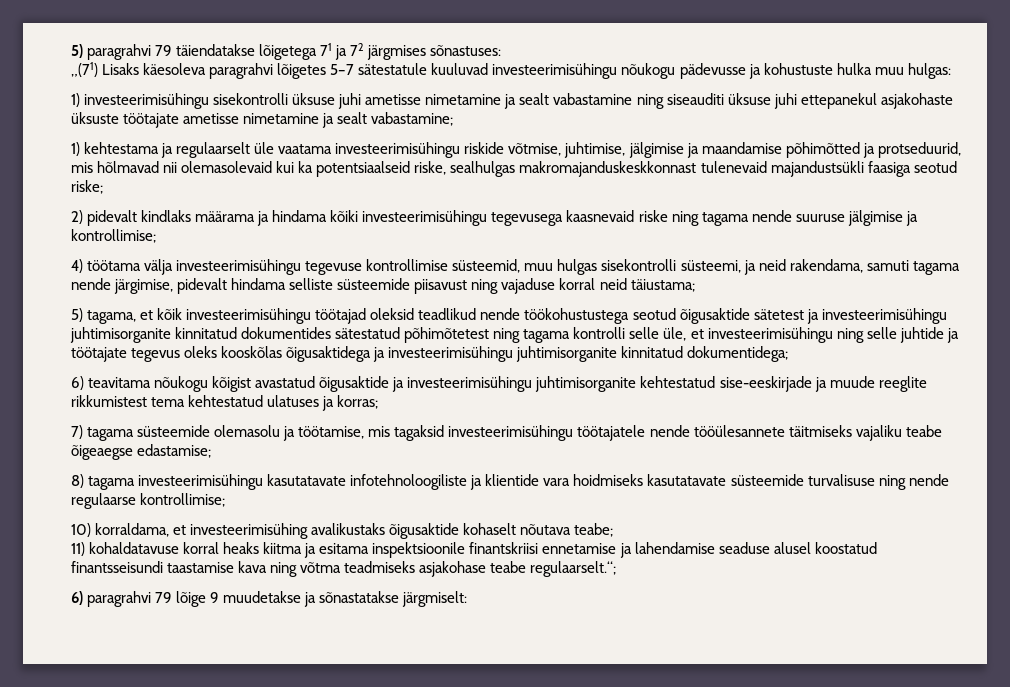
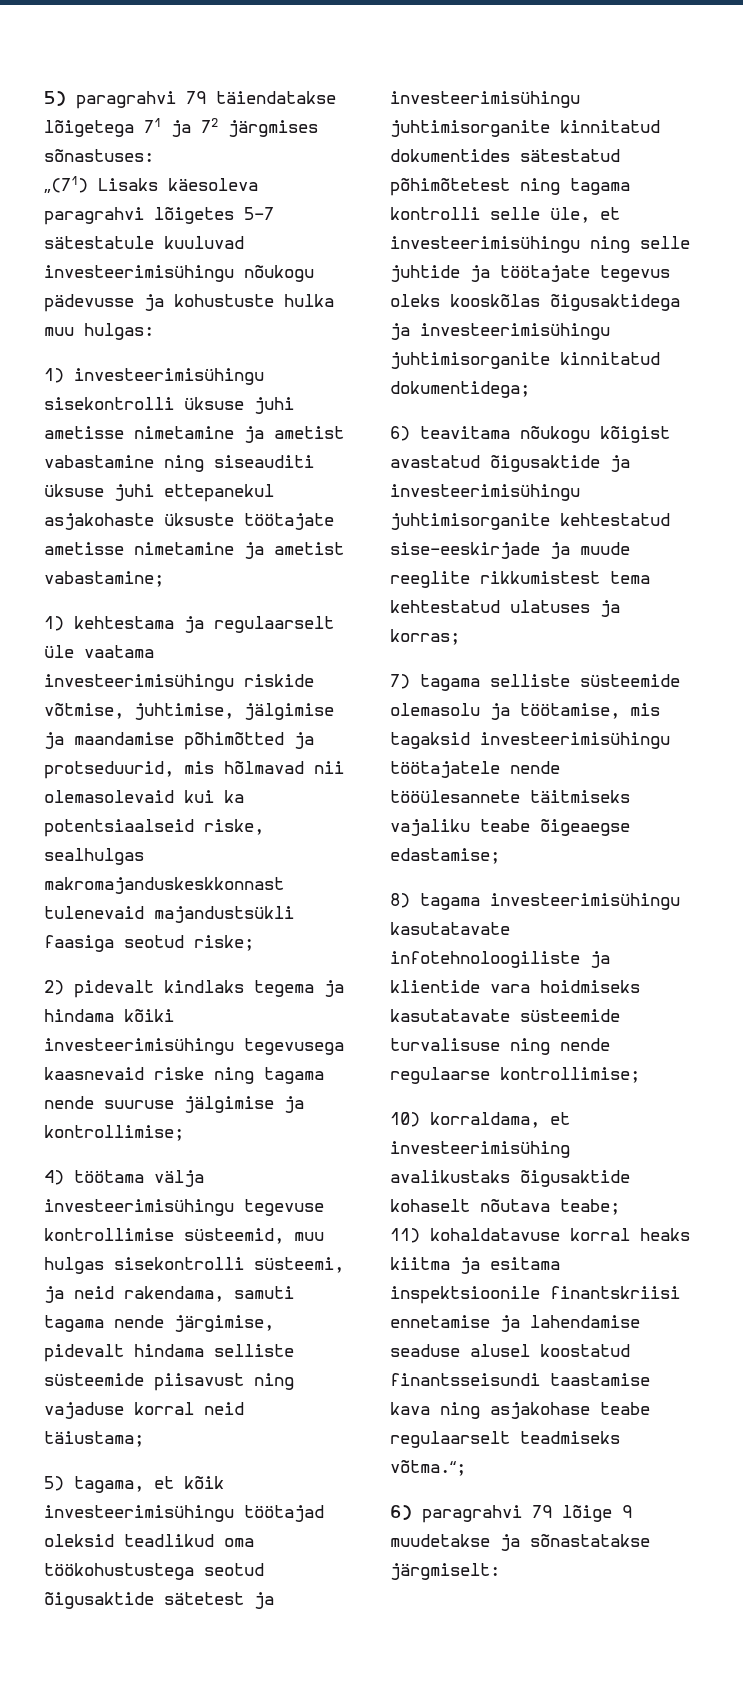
[519,93,550,105] sealt -> [274,426,344,439] ametist
[337,112,368,124] sealt -> [274,542,344,555] ametist
[195,211,256,222] määrama -> [254,980,314,997] tegema
[480,308,521,320] nende -> [224,1538,254,1547] oma
(135, 434) none -> [490,674,570,687] selliste
[300,561,617,577] võtma teadmiseks asjakohase teabe regulaarselt.“; -> [490,1402,650,1419] [390,1431,620,1448] [390,1460,466,1476] asjakohase teabe regulaarselt teadmiseks võtma.“;

